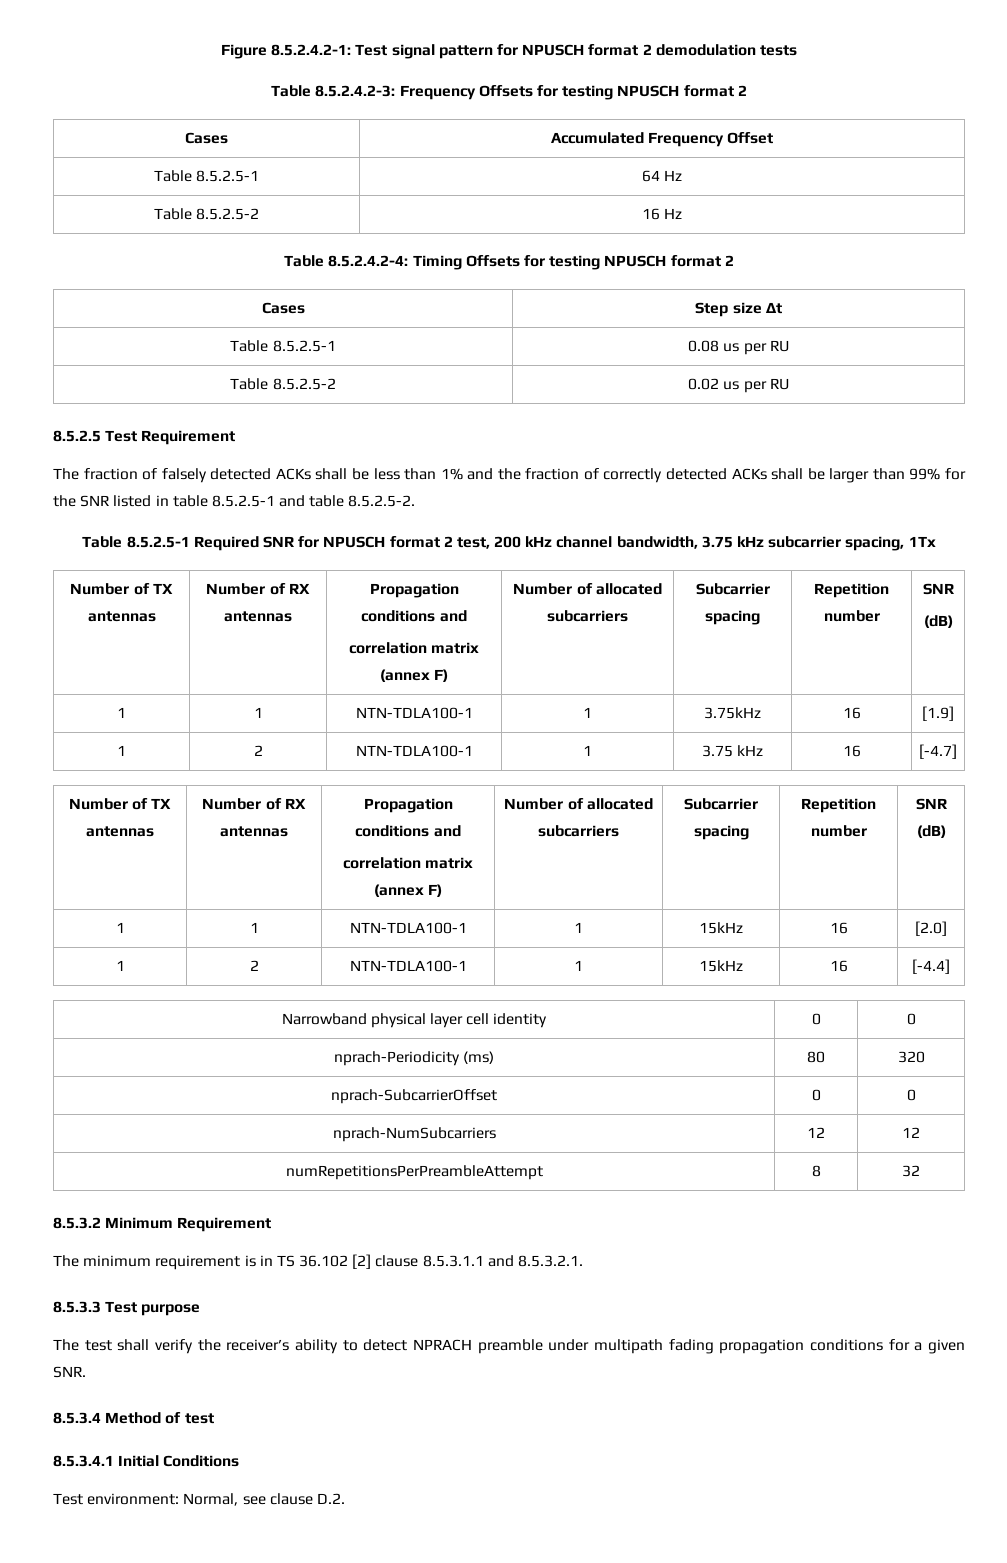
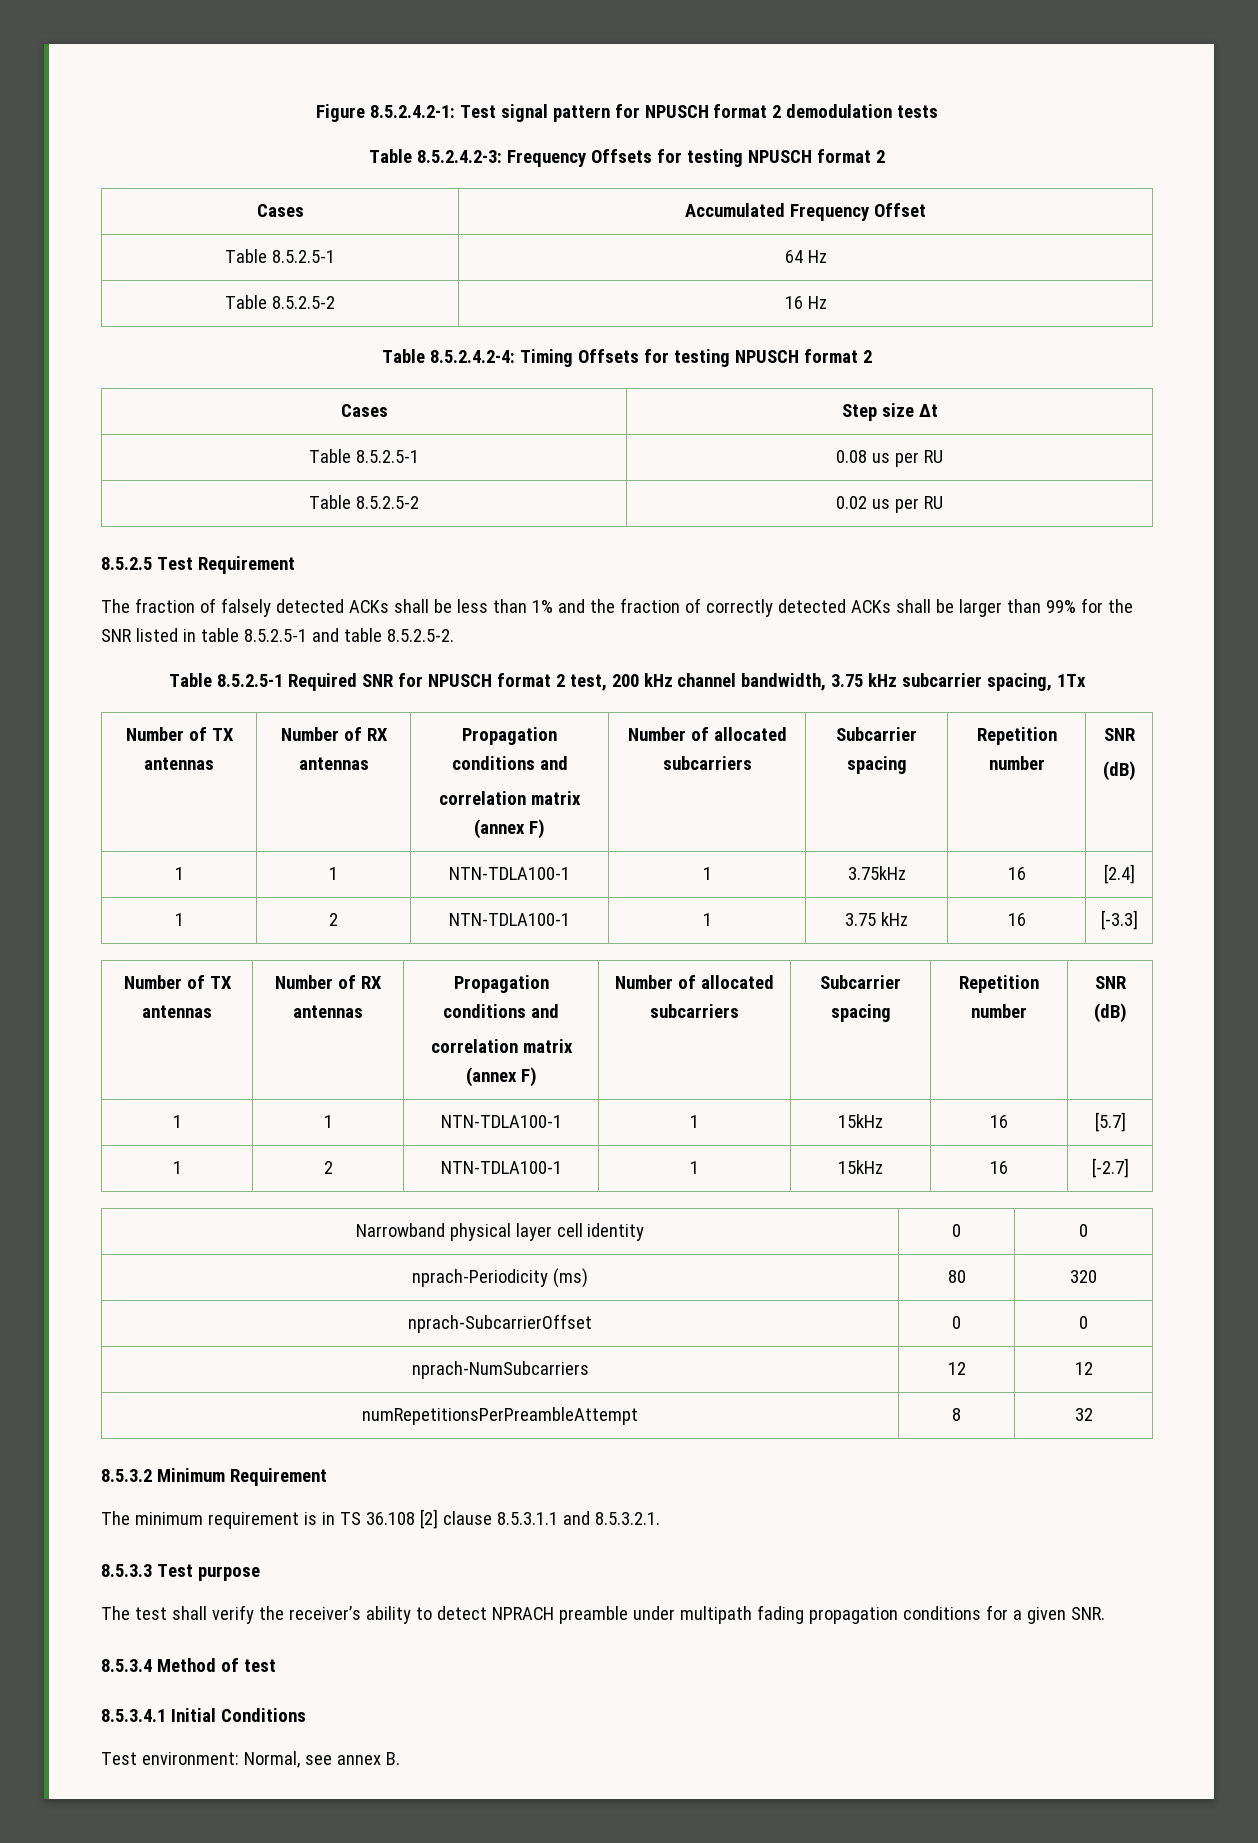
[922,706,954,721] [1.9] -> [1103,864,1135,884] [2.4]
[919,744,957,759] [-4.7] -> [1100,910,1138,930] [-3.3]
[915,921,947,936] [2.0] -> [1094,1112,1126,1132] [5.7]
[912,959,950,974] [-4.4] -> [1091,1158,1129,1178] [-2.7]
[299,1255,349,1267] 36.102 -> [365,1512,415,1525] 36.108
[269,1493,345,1505] clause D.2. -> [336,1752,400,1765] annex B.

